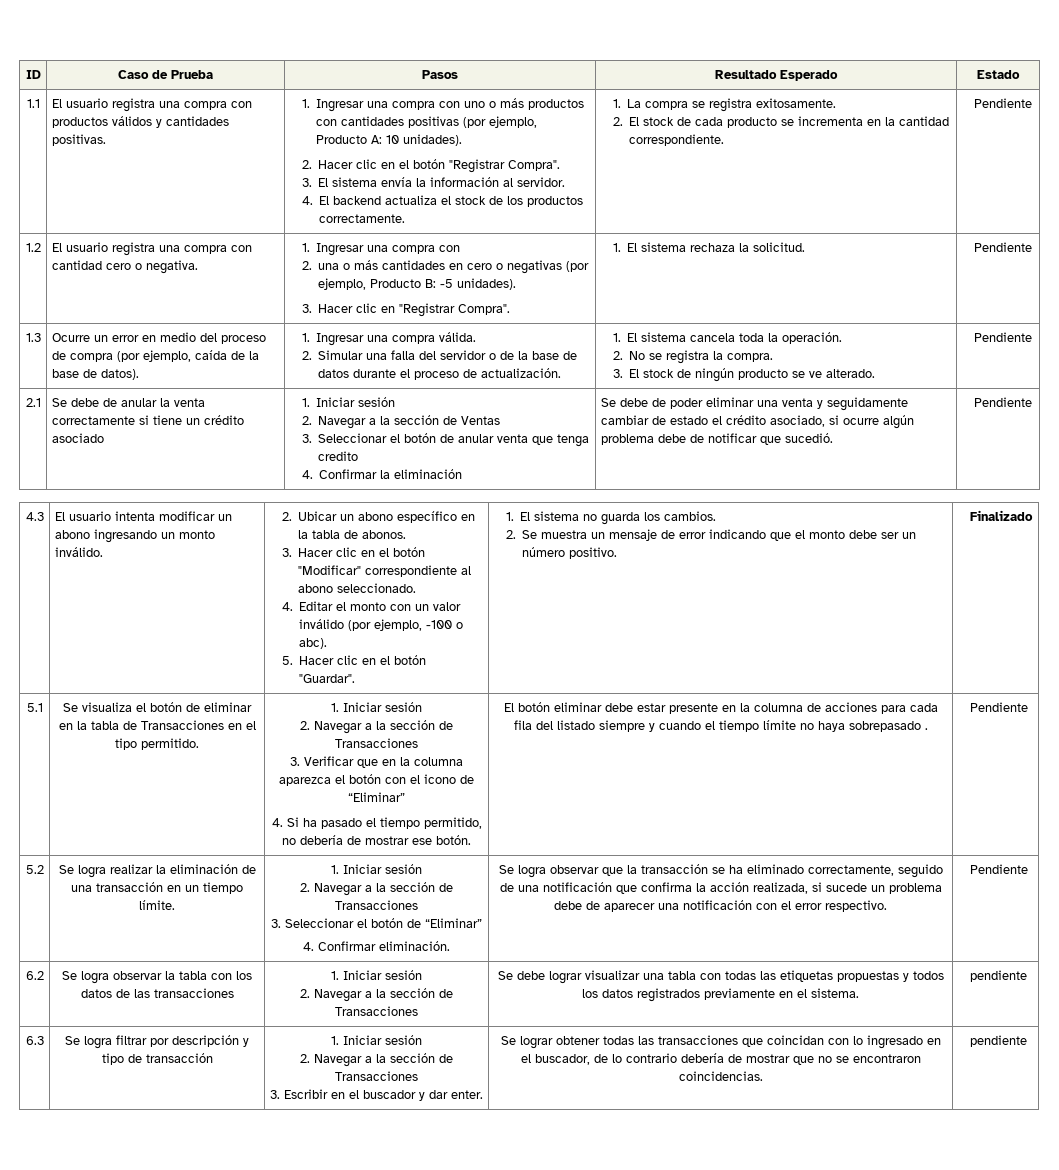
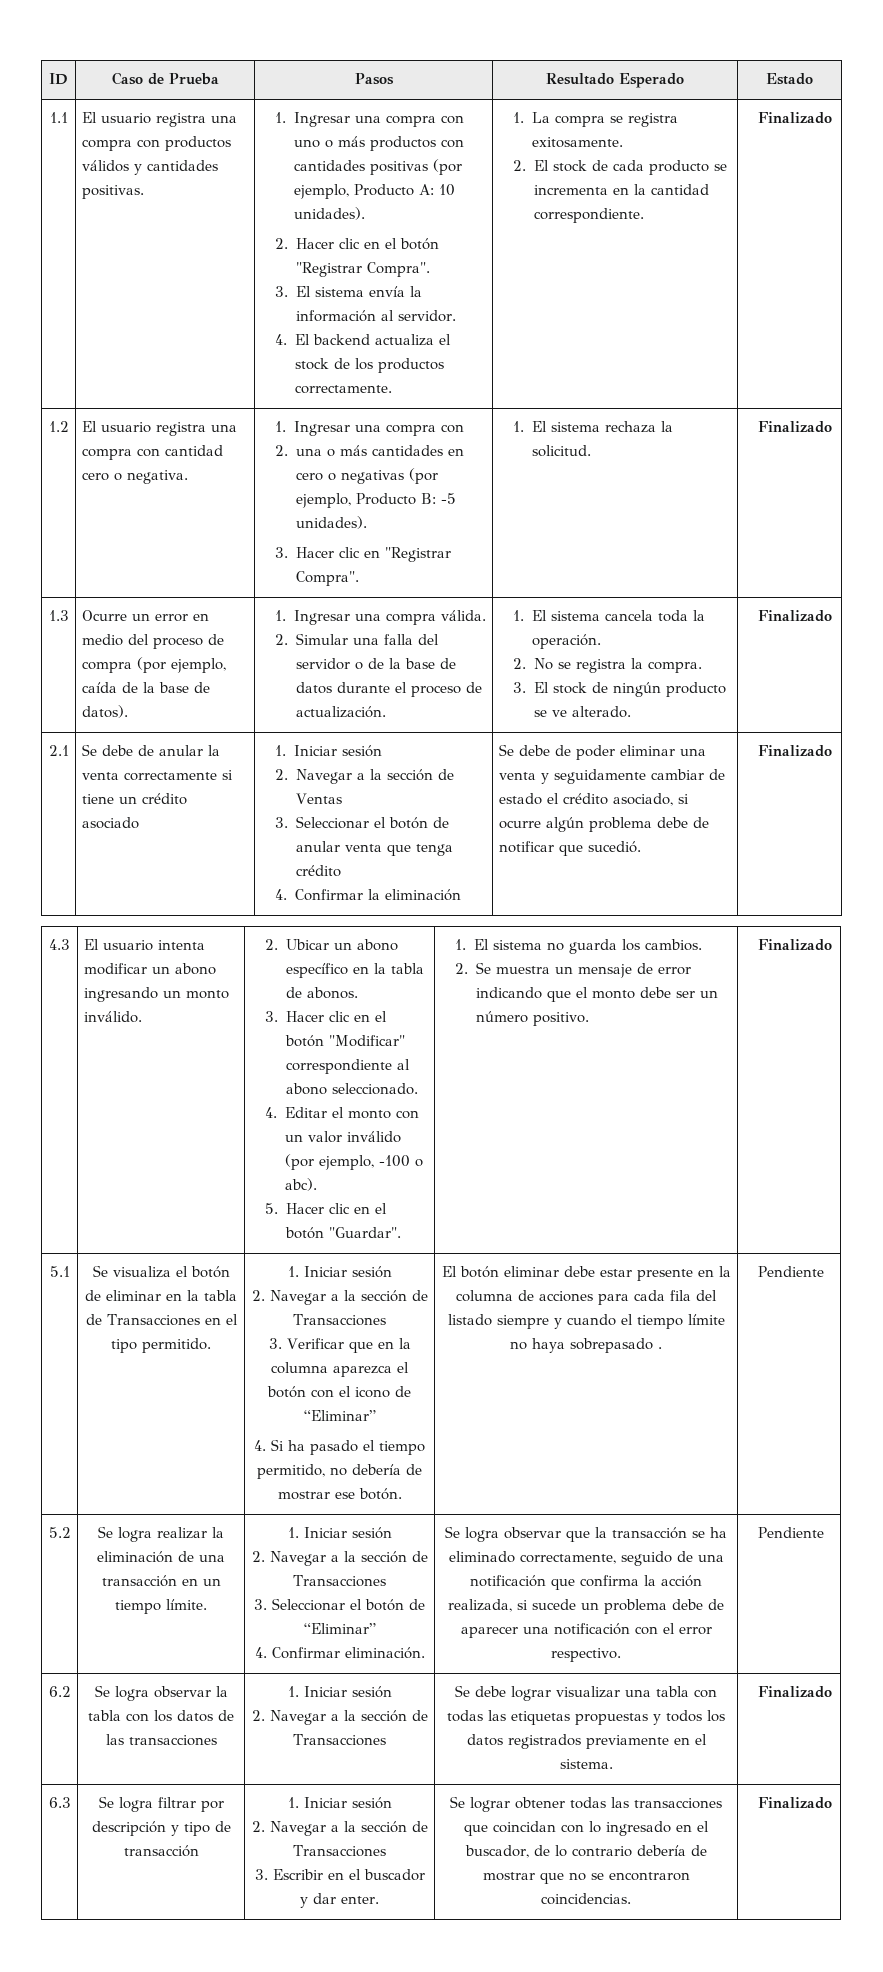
[973,98,1032,108] Pendiente -> [758,112,833,124] Finalizado
[973,242,1032,252] Pendiente -> [758,421,833,433] Finalizado
[973,332,1032,342] Pendiente -> [758,610,833,622] Finalizado
[318,451,359,461] credito -> [295,865,341,877] crédito
[973,397,1032,407] Pendiente -> [758,745,833,757] Finalizado
[969,970,1027,982] pendiente -> [758,1686,833,1698] Finalizado
[969,1035,1027,1047] pendiente -> [758,1797,833,1809] Finalizado

